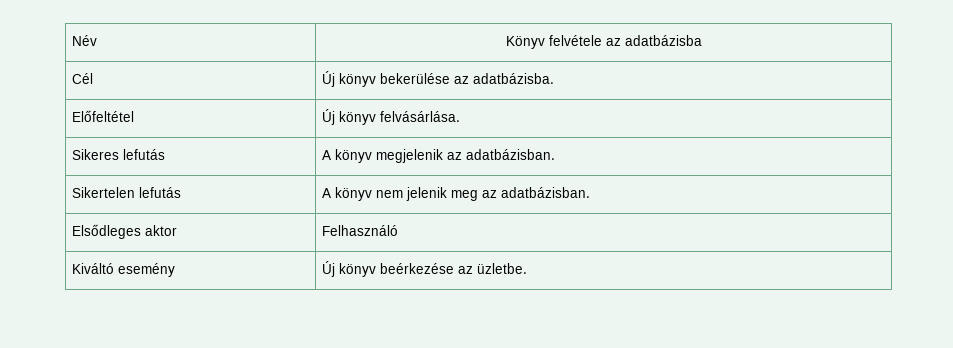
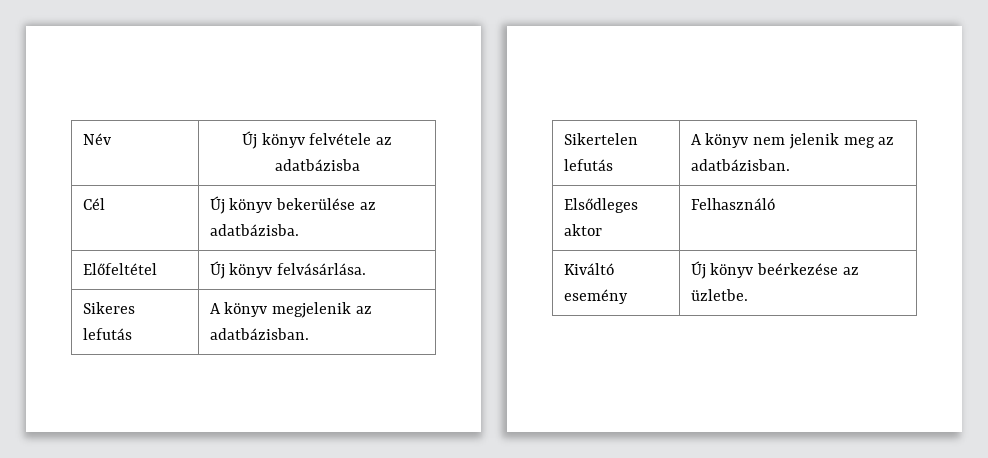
[505,36,545,49] Könyv -> [241,131,305,149] Új könyv

